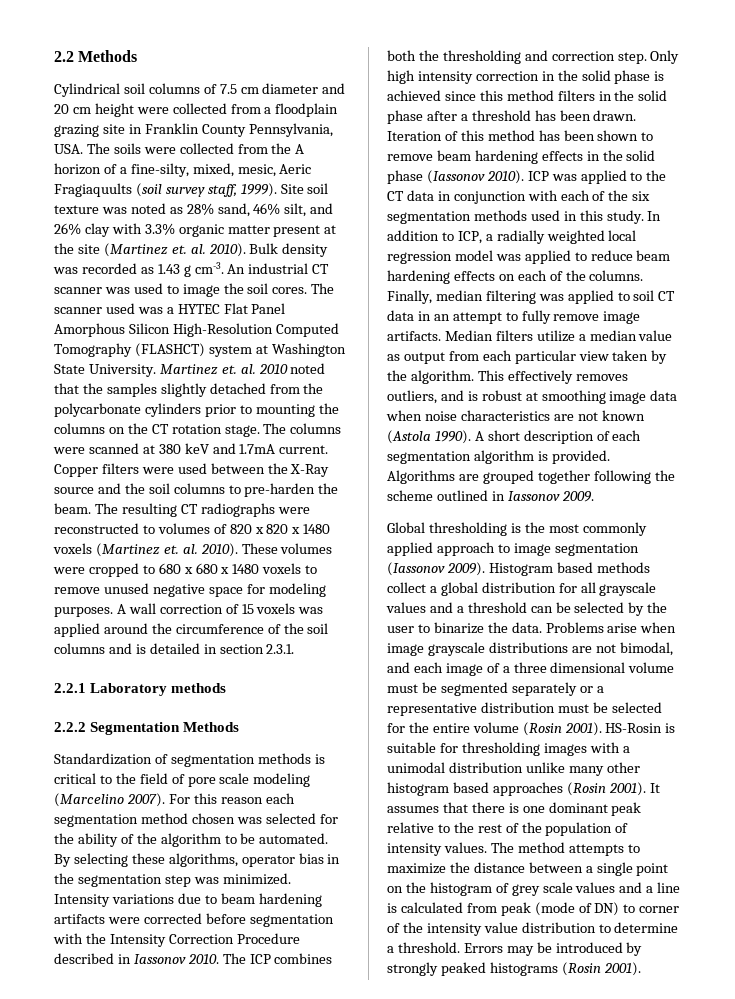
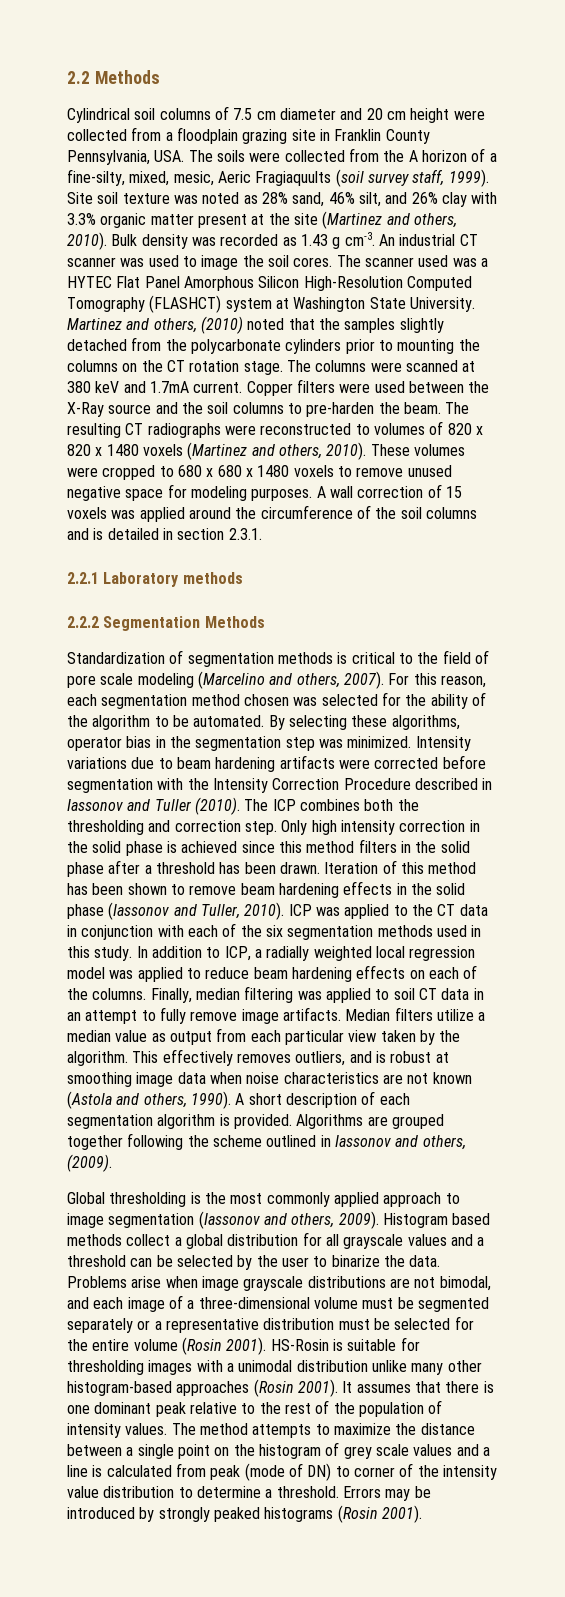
[171,244,206,254] et. al. -> [386,213,457,228] and others,
[221,364,288,374] et. al. 2010 -> [126,316,243,334] and others, (2010)
[163,544,198,554] et. al. -> [251,444,322,459] and others,
(124, 800) none -> [269,673,340,688] and others,
[220,797,263,804] reason -> [440,675,486,688] reason,
[187,954,219,964] 2010. -> [127,797,240,815] and Tuller (2010).
(485, 177) none -> [173,904,240,919] and Tuller,
(431, 437) none -> [116,1093,187,1108] and others,
[561,491,594,502] 2009. -> [395,1135,466,1150] [67,1154,112,1172] and others, (2009).
(445, 569) none -> [263,1213,335,1228] and others,
[513,662,626,673] three dimensional -> [198,1297,310,1309] three-dimensional
[387,782,489,796] histogram based -> [67,1381,172,1396] histogram-based

